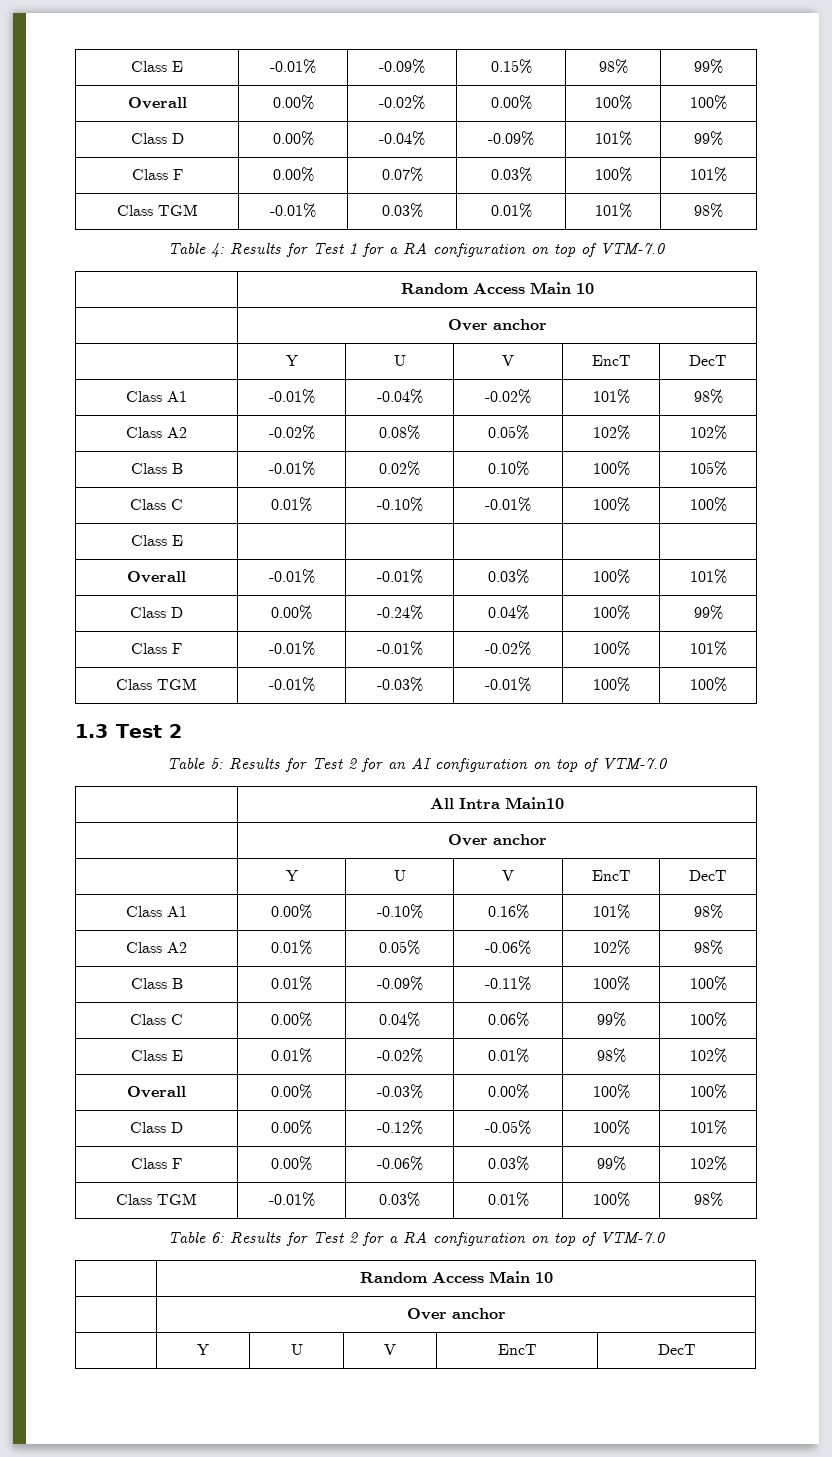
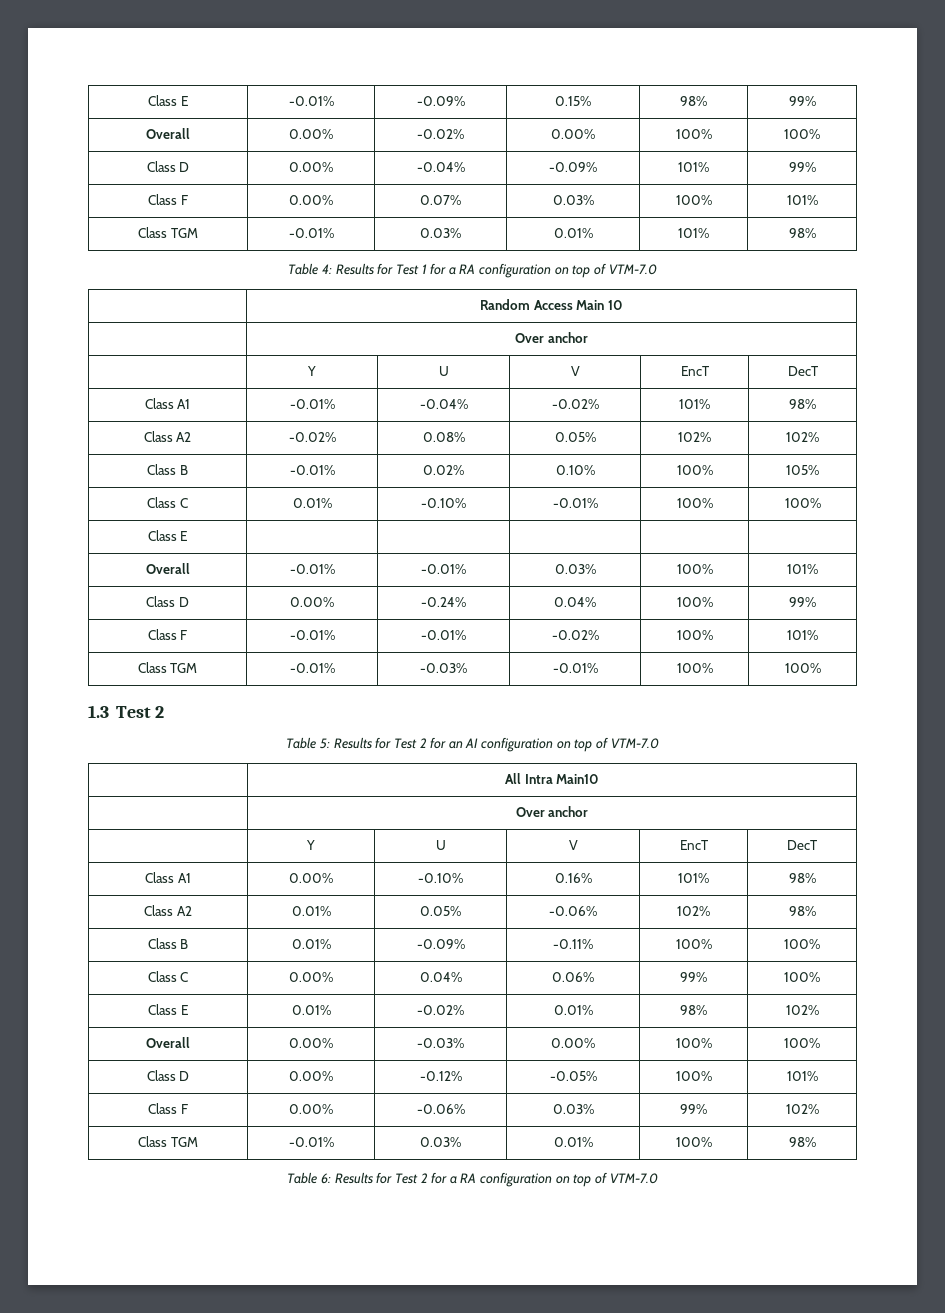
[359,1271,553,1283] [406,1308,506,1320] [197,1344,209,1355] [290,1344,303,1355] [384,1344,396,1355] [497,1344,537,1355] [657,1344,696,1355] // | Random Access Main 10 // | Over anchor // | Y | U | V | EncT | DecT -> (658, 1178) none

